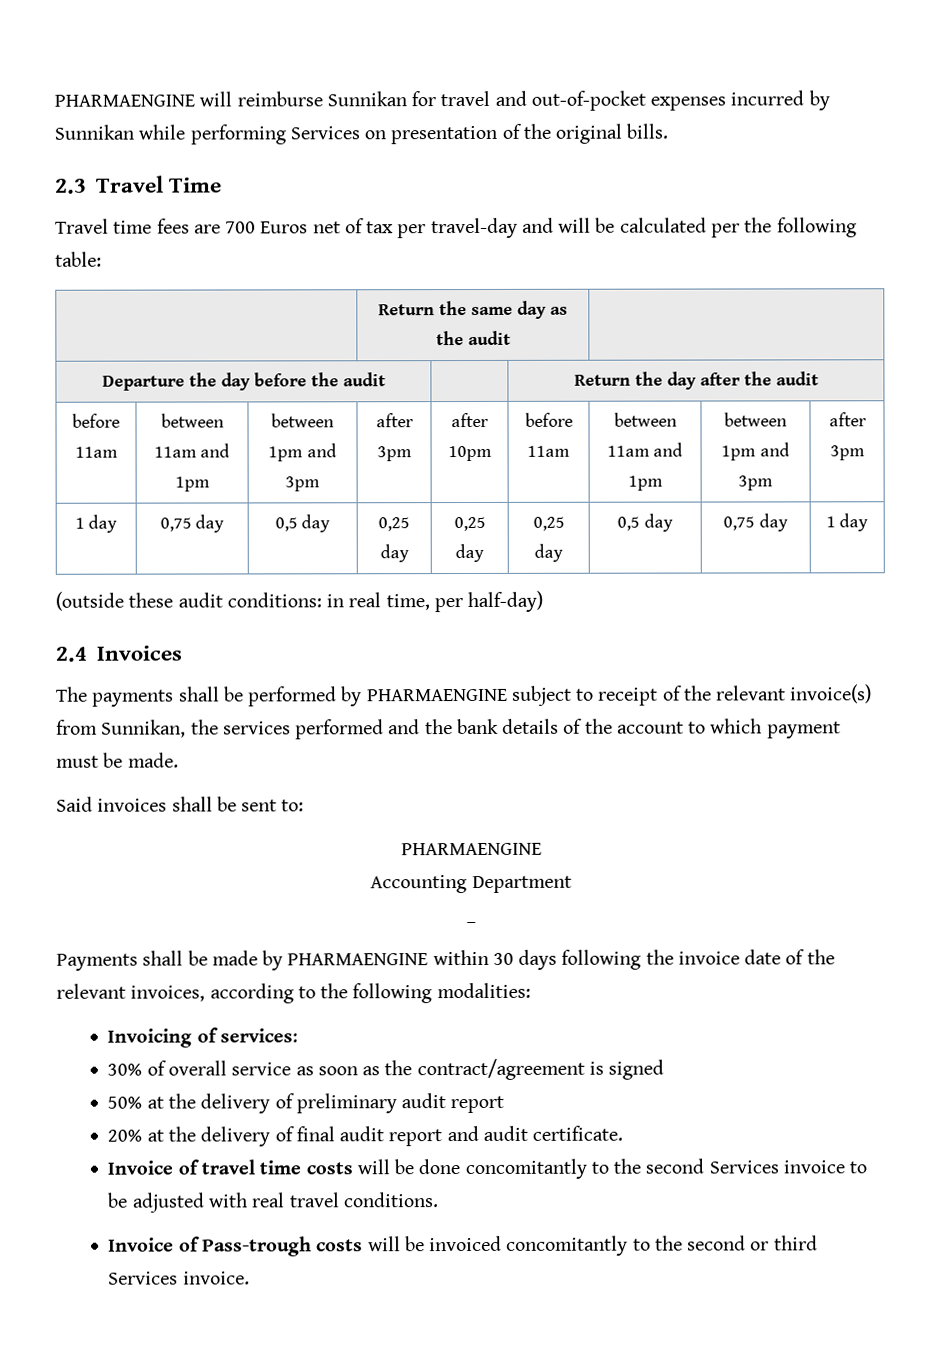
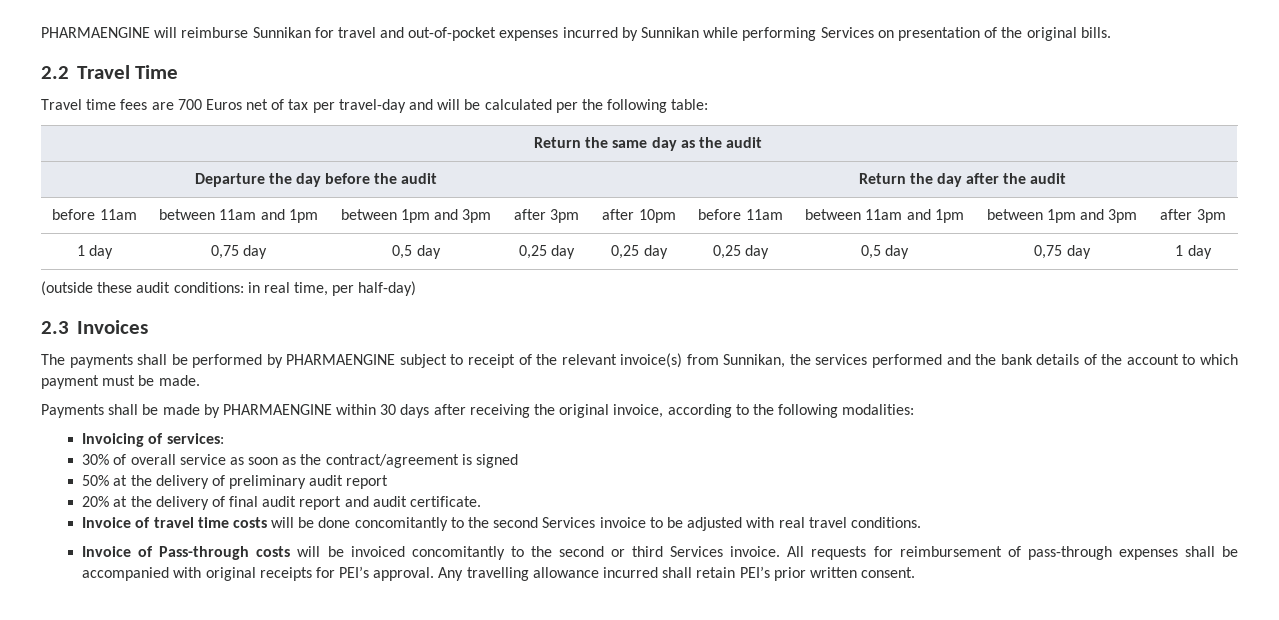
[55,178,87,194] 2.3 -> [41,66,69,79] 2.2
[55,646,87,662] 2.4 -> [41,321,69,334] 2.3
[56,796,305,812] [400,842,542,856] [370,875,572,894] [466,920,476,924] // Said invoices shall be sent to: // PHARMAENGINE // Accounting Department // _ -> (200, 380) none
[561,949,835,970] [56,983,206,1002] following the invoice date of the relevant invoices, -> [433,404,664,418] after receiving the original invoice,
[201,1236,312,1257] Pass-trough -> [159,546,250,560] Pass-through
(250, 1278) none -> [787,546,1239,560] [82,566,916,581] All requests for reimbursement of pass-through expenses shall be accompanied with original receipts for PEI’s approval. Any travelling allowance incurred shall retain PEI’s prior written consent.

